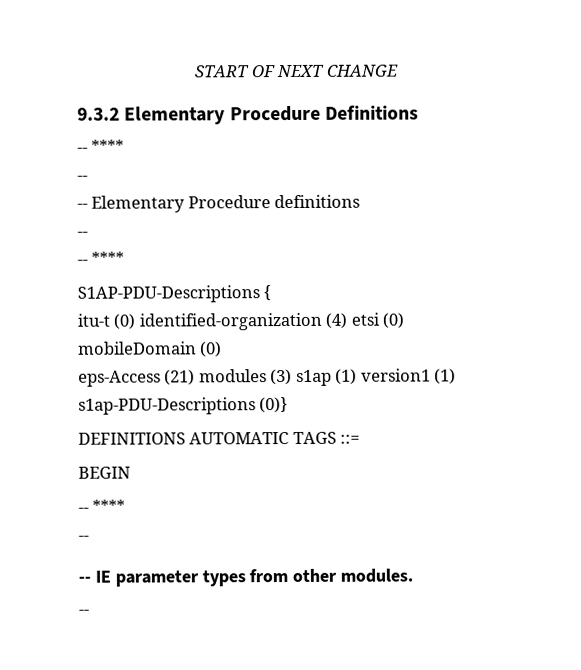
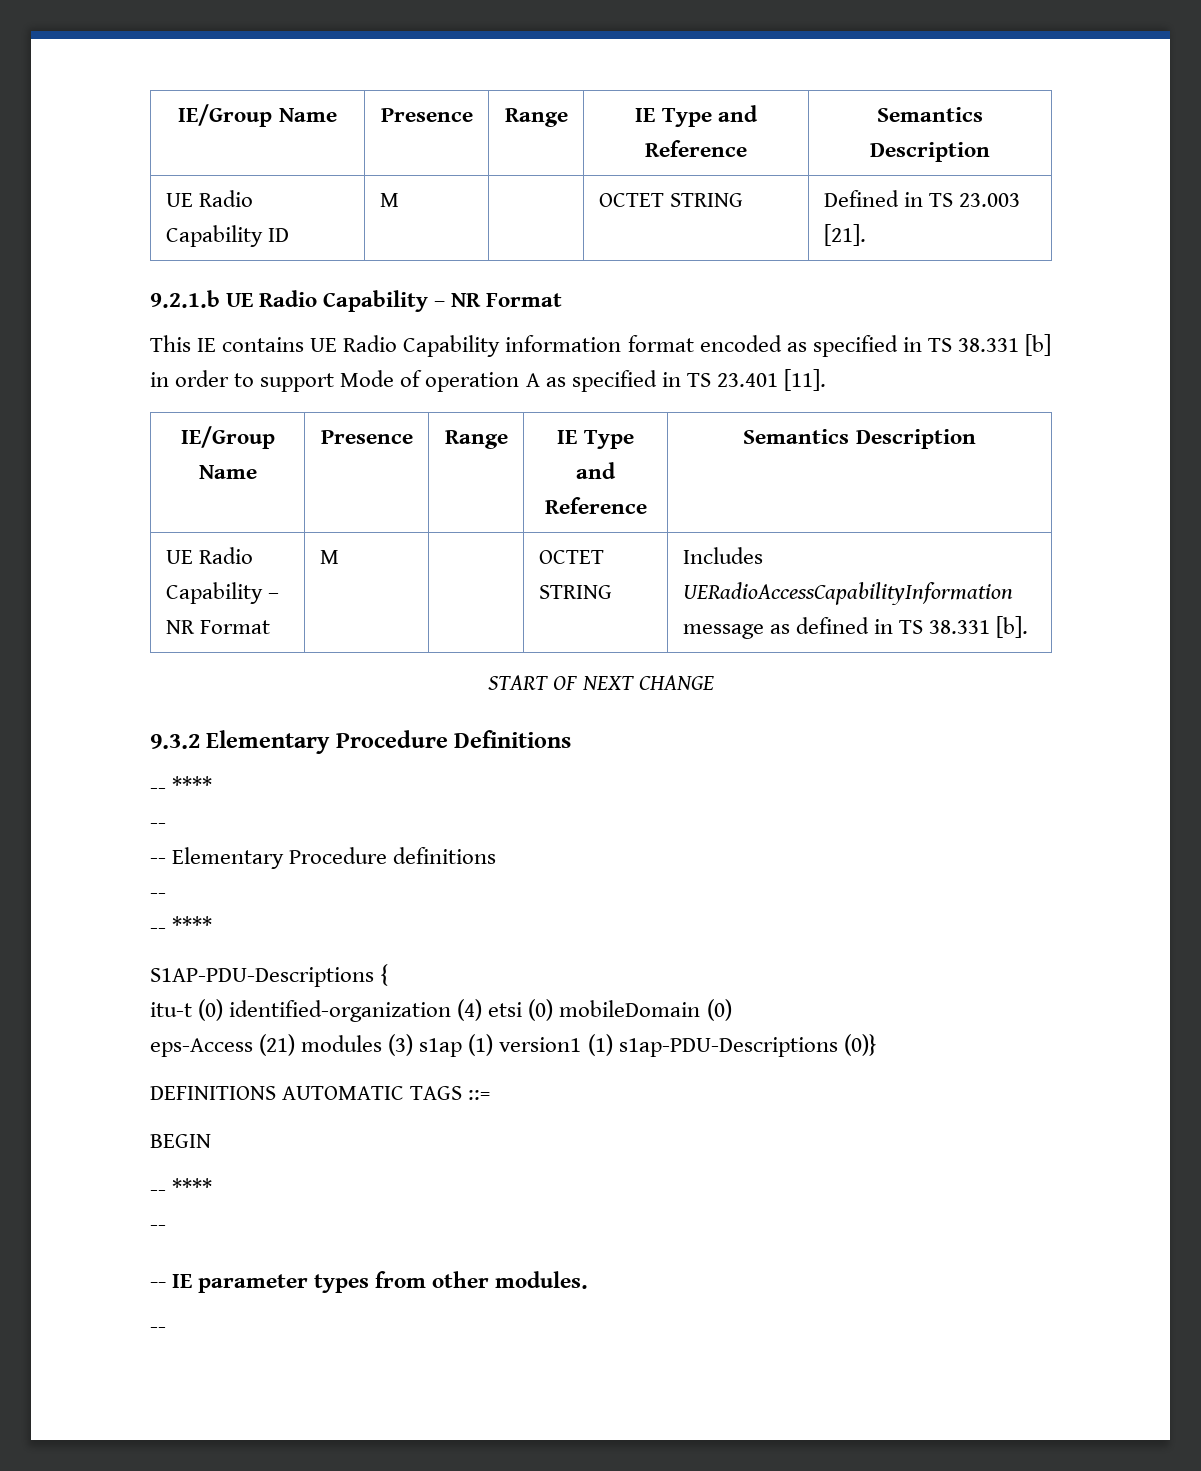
(195, 71) none -> [178,104,337,127] [380,108,473,122] [504,108,568,127] [635,105,758,127] [645,140,747,157] [877,107,983,122] [870,142,990,162] [165,190,253,207] [165,225,289,247] [379,193,399,207] [598,193,743,207] [823,190,1020,207] [823,224,866,246] [150,290,563,312] [150,334,1052,357] [150,369,826,392] [180,426,275,449] [198,465,257,479] [320,430,413,444] [444,430,508,449] [557,430,634,449] [576,462,616,479] [544,497,647,514] [743,429,976,449] [165,547,253,564] [165,582,279,604] [165,620,270,634] [319,550,339,564] [538,550,604,564] [538,585,612,599] [682,547,763,564] [682,582,1013,605] [682,616,1029,639] IE/Group Name | Presence | Range | IE Type and Reference | Semantics Description // UE Radio Capability ID | M | | OCTET STRING | Defined in TS 23.003 [21]. // 9.2.1.b UE Radio Capability – NR Format // This IE contains UE Radio Capability information format encoded as specified in TS 38.331 [b] in order to support Mode of operation A as specified in TS 23.401 [11]. // IE/Group Name | Presence | Range | IE Type and Reference | Semantics Description // UE Radio Capability – NR Format | M | | OCTET STRING | Includes UERadioAccessCapabilityInformation message as defined in TS 38.331 [b]. //

